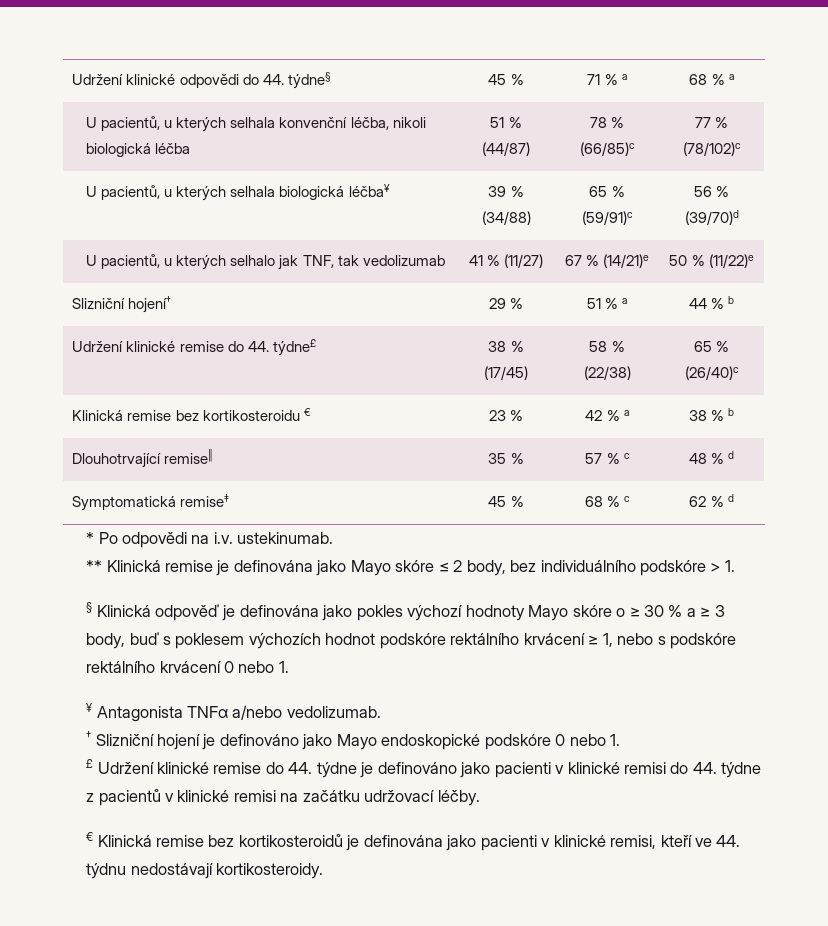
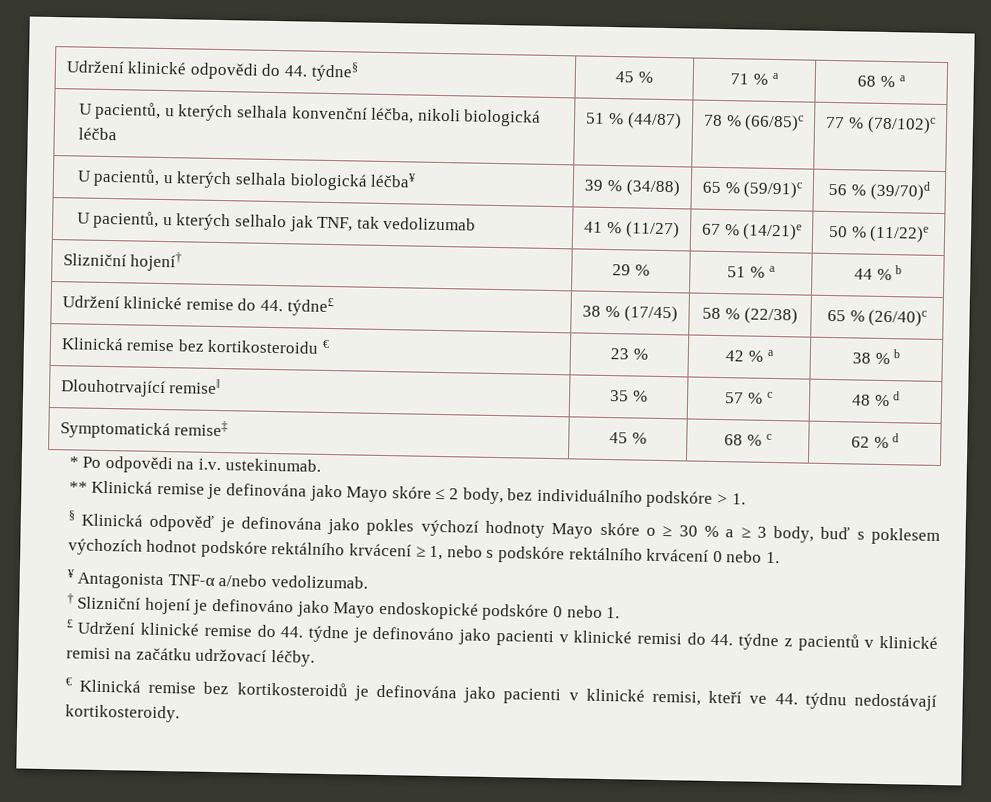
[186,706,228,718] TNFα -> [167,574,215,586] TNF-α

